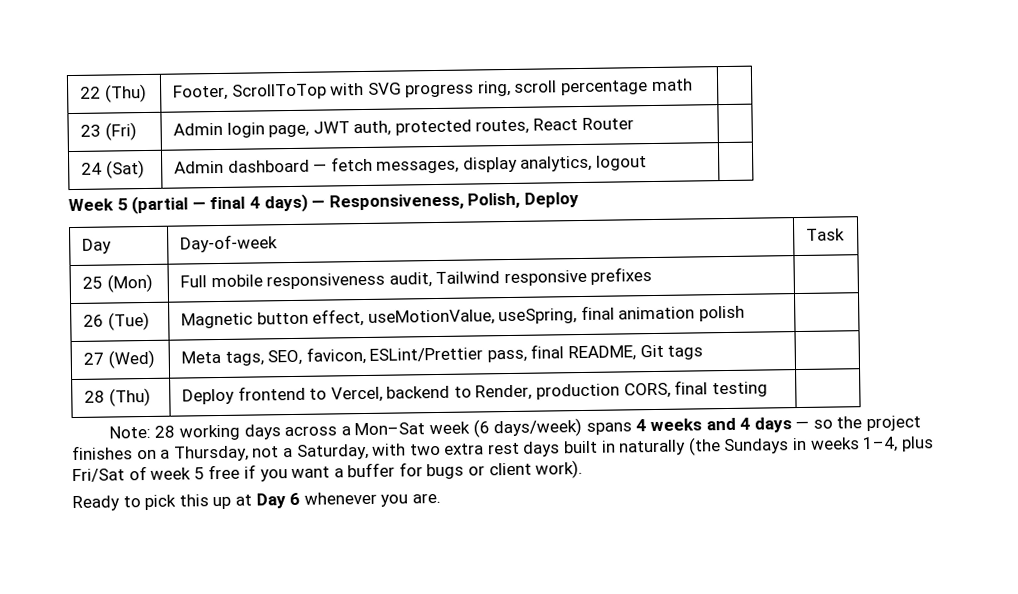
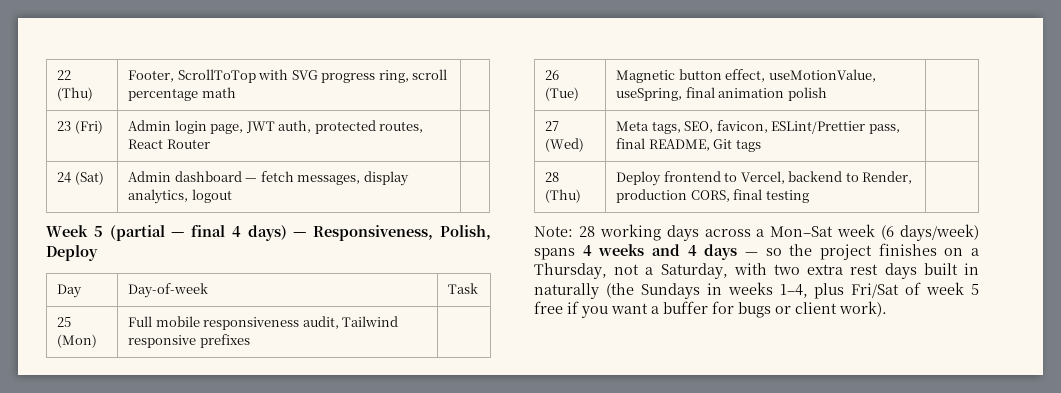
[72,491,441,512] // Ready to pick this up at Day 6 whenever you are. -> (887, 309) none

